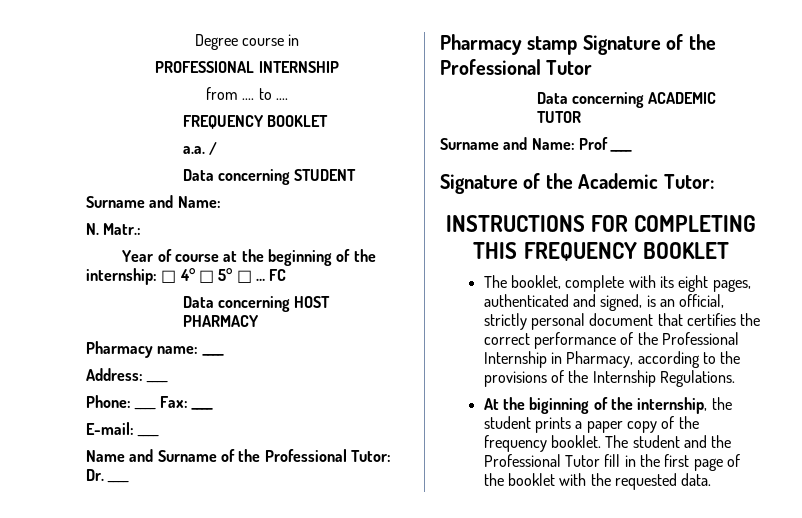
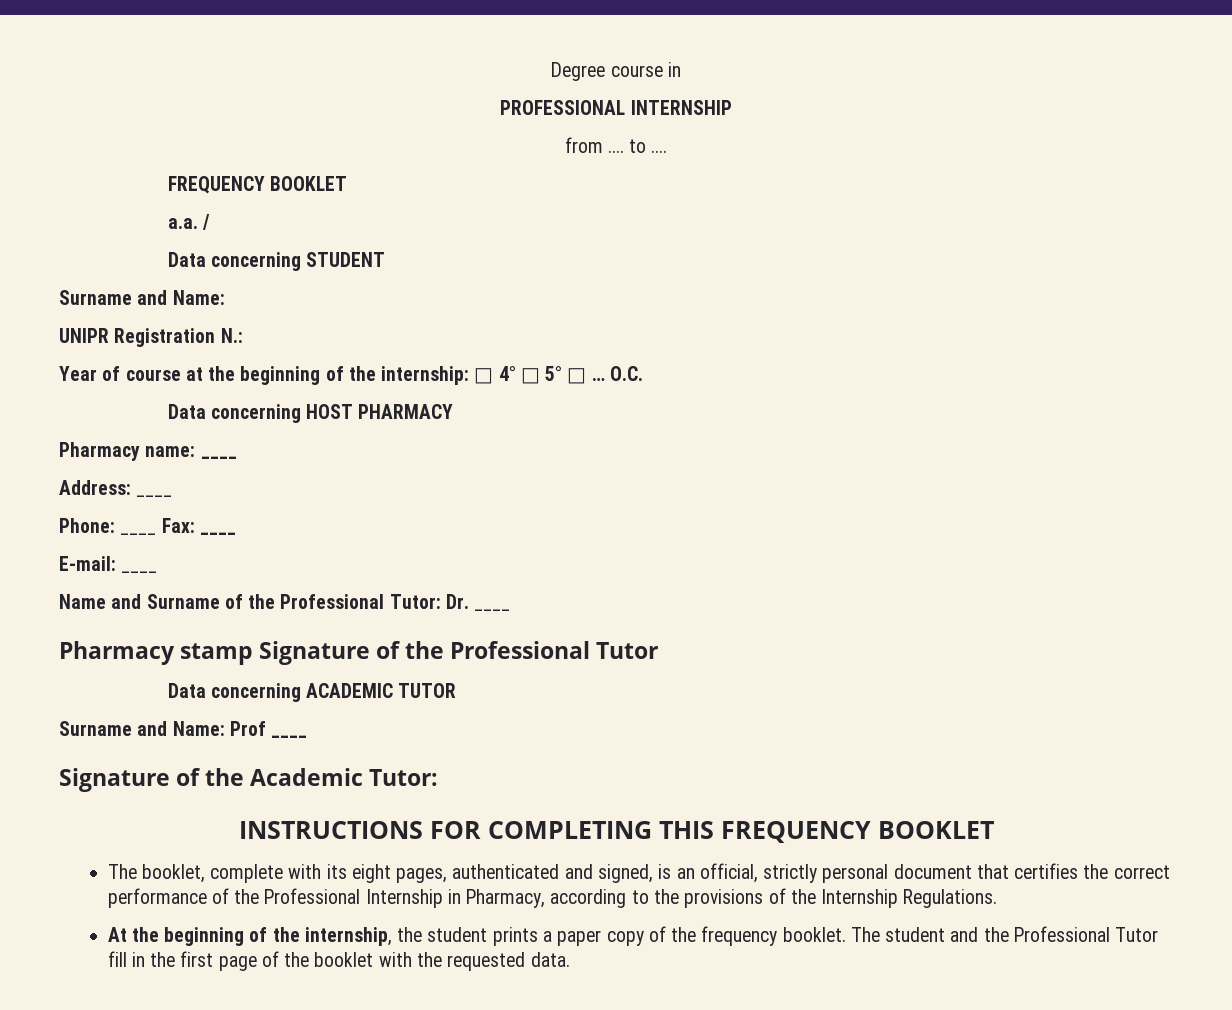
[86,223,142,235] N. Matr.: -> [59,328,243,347] UNIPR Registration N.:
[269,269,287,281] FC -> [609,366,643,381] O.C.
[529,397,590,414] biginning -> [164,927,245,946] beginning

